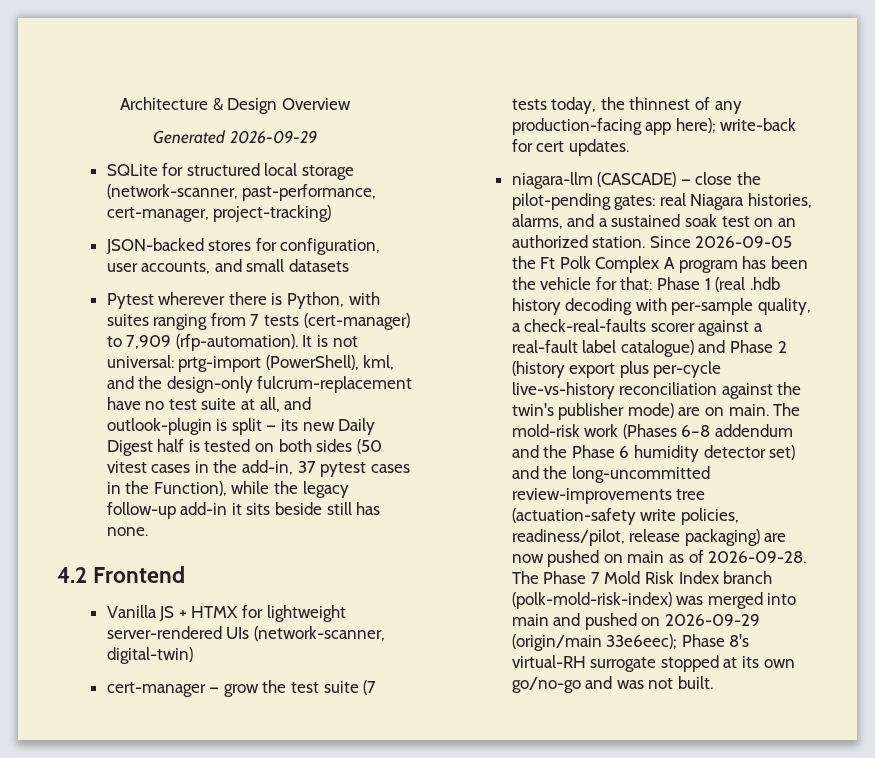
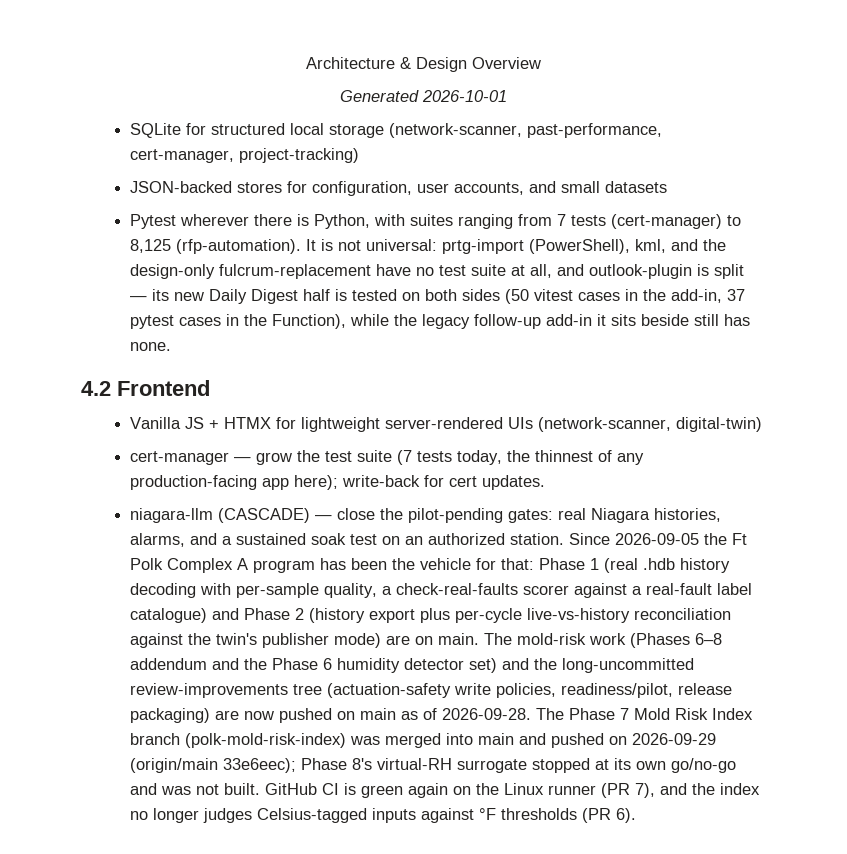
[229,130,317,144] 2026-09-29 -> [422,90,507,102] 2026-10-01
[126,335,172,349] 7,909 -> [130,239,172,253] 8,125
(713, 682) none -> [265,783,761,798] [130,808,637,823] GitHub CI is green again on the Linux runner (PR 7), and the index no longer judges Celsius-tagged inputs against °F thresholds (PR 6).

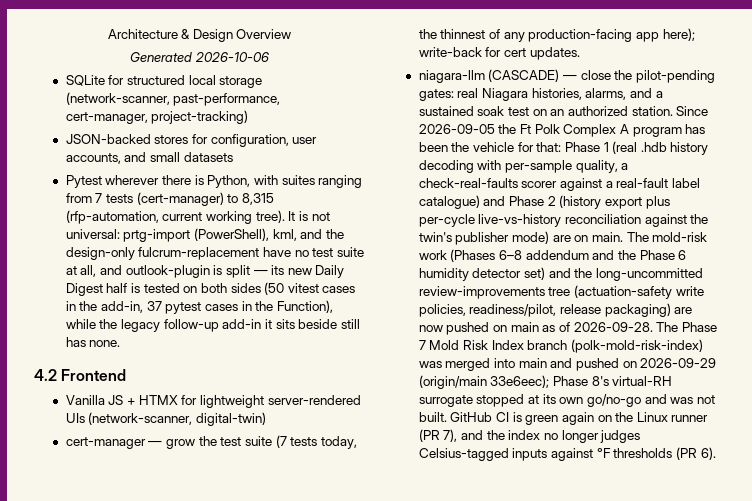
[422,90,507,102] 2026-10-01 -> [194,52,269,62] 2026-10-06
[130,239,302,254] 8,125 (rfp-automation). -> [241,193,274,205] [65,210,285,224] 8,315 (rfp-automation, current working tree).

